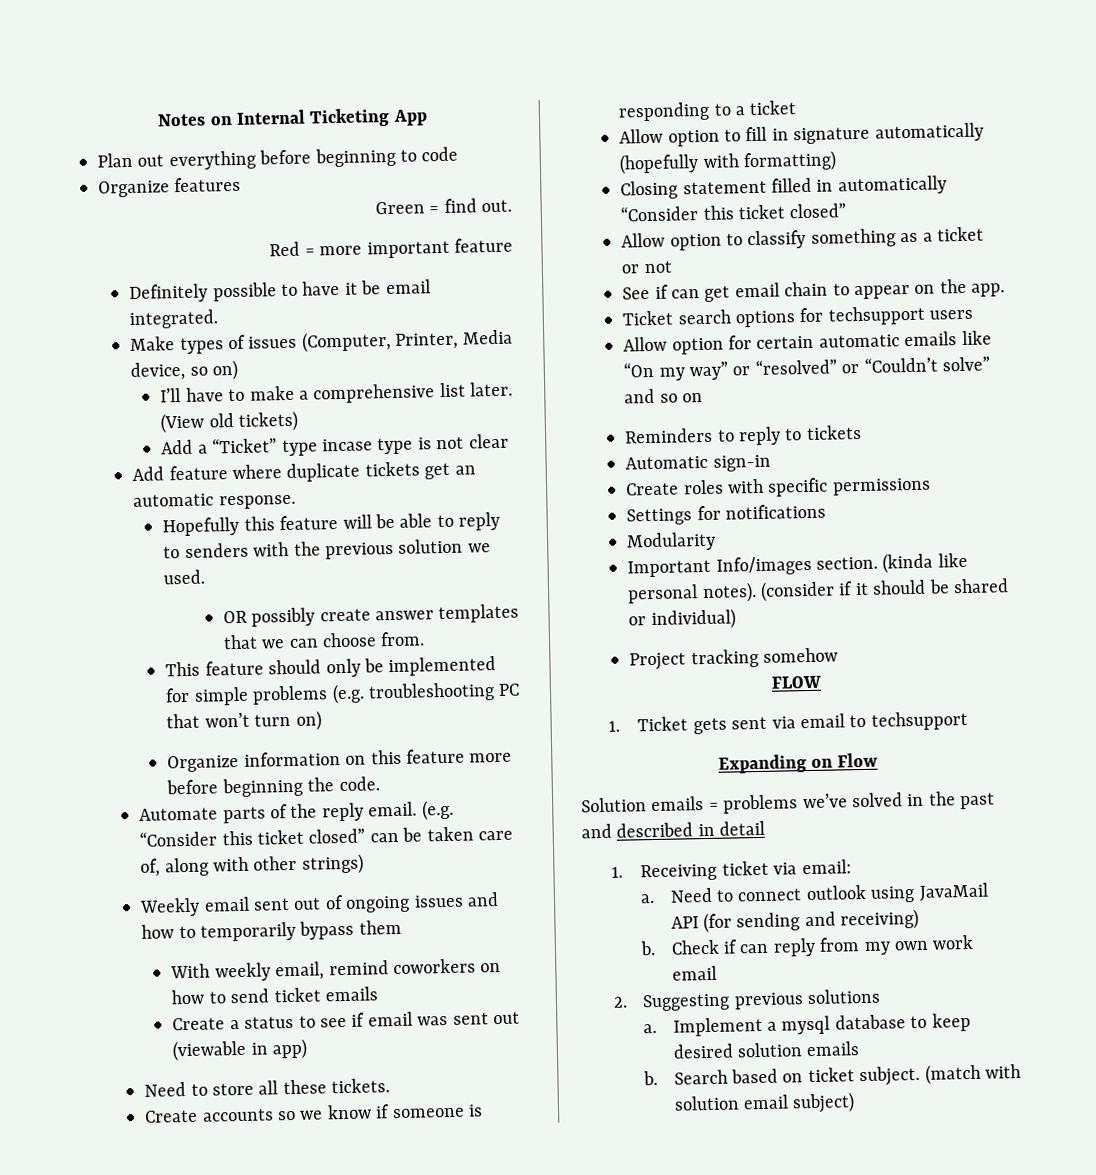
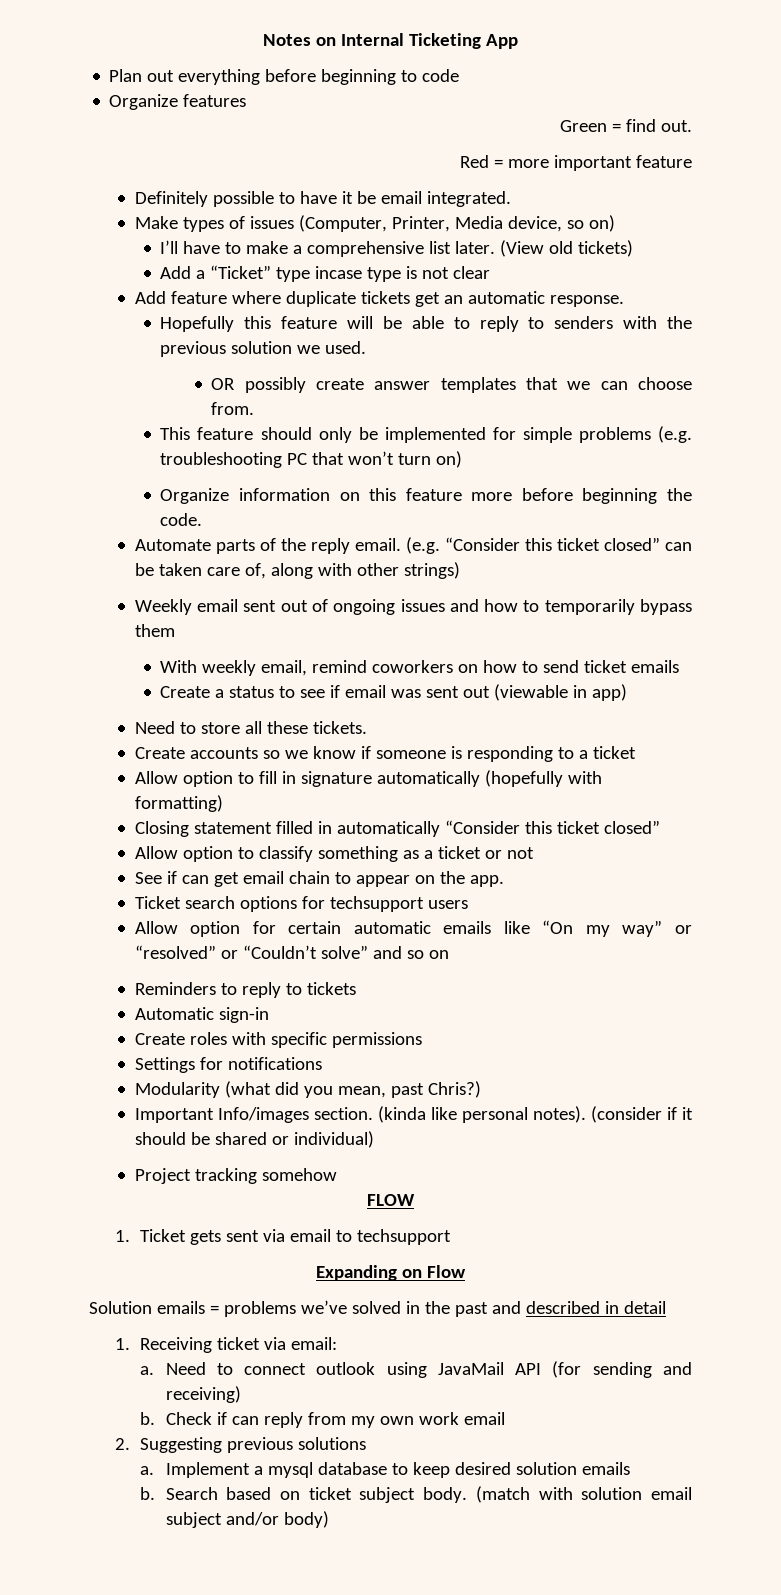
(717, 541) none -> [224,1081,481,1098] (what did you mean, past Chris?)
[859,1065,921,1087] subject. -> [359,1487,468,1503] subject body.
[792,1092,856,1114] subject) -> [165,1511,329,1528] subject and/or body)

